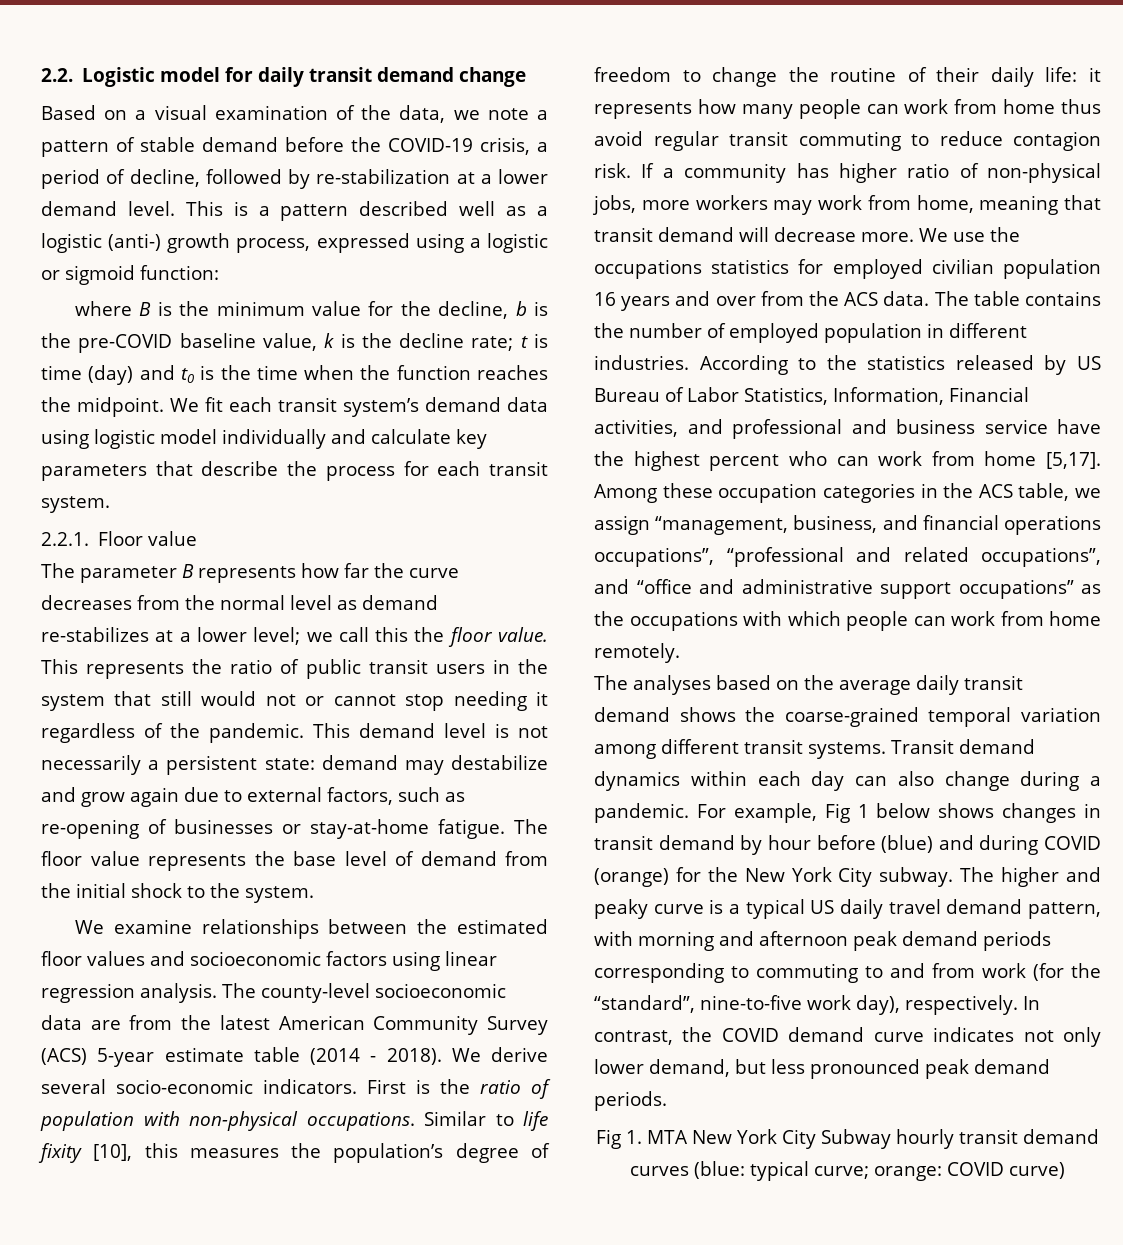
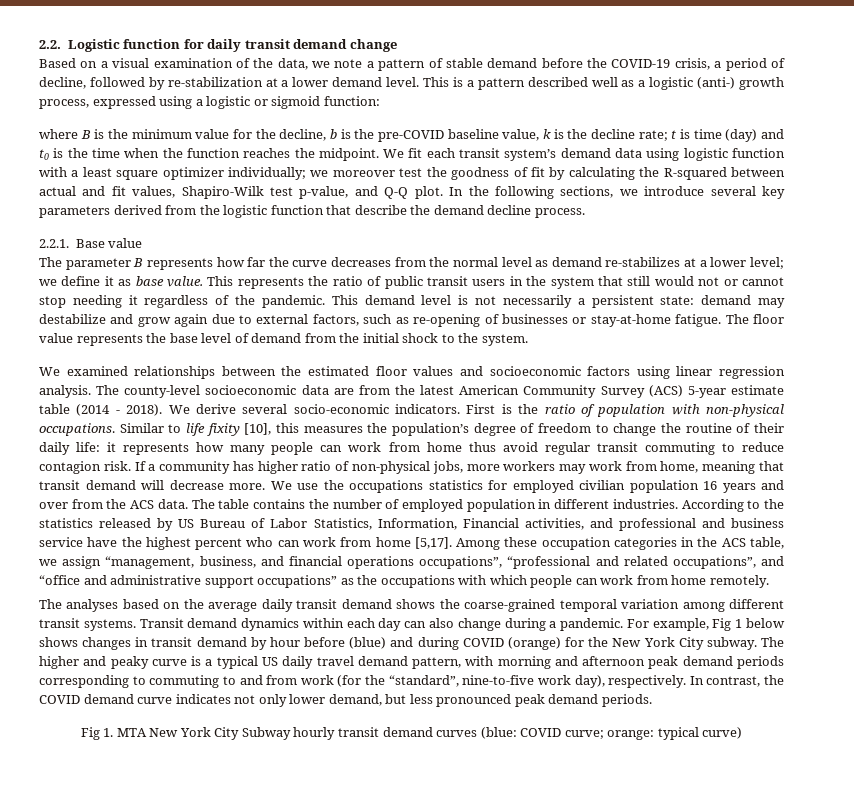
[160,67,221,82] model -> [123,39,181,49] function
[160,429,487,449] [41,461,548,481] [41,496,110,513] model individually and calculate key parameters that describe the process for each transit system. -> [731,148,785,158] [39,167,785,180] [39,186,785,199] [39,205,585,218] function with a least square optimizer individually; we moreover test the goodness of fit by calculating the R-squared between actual and fit values, Shapiro-Wilk test p-value, and Q-Q plot. In the following sections, we introduce several key parameters derived from the logistic function that describe the demand decline process.
[98,531,144,546] Floor -> [75,239,105,248] Base
[338,627,493,647] call this the floor -> [61,276,164,286] define it as base
[113,919,192,934] examine -> [66,366,128,376] examined
[750,1161,809,1181] typical -> [520,728,562,737] COVID
[947,1162,1004,1176] COVID -> [657,727,699,740] typical

